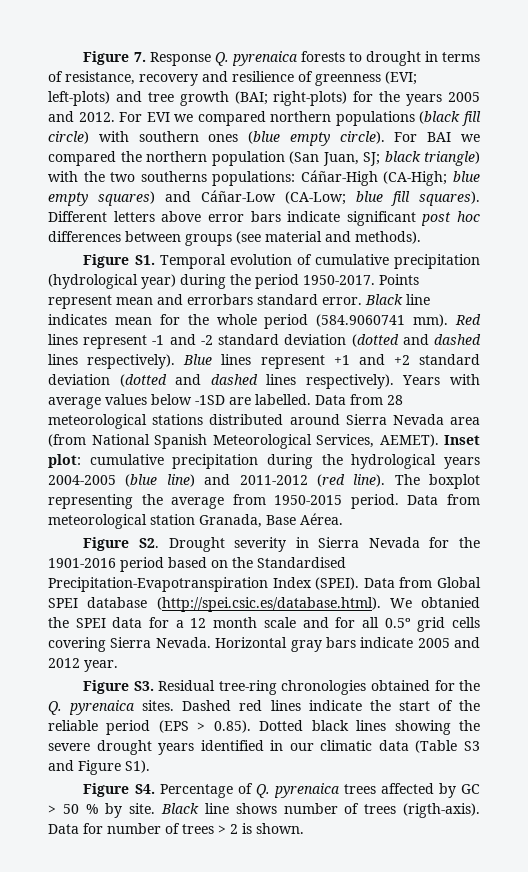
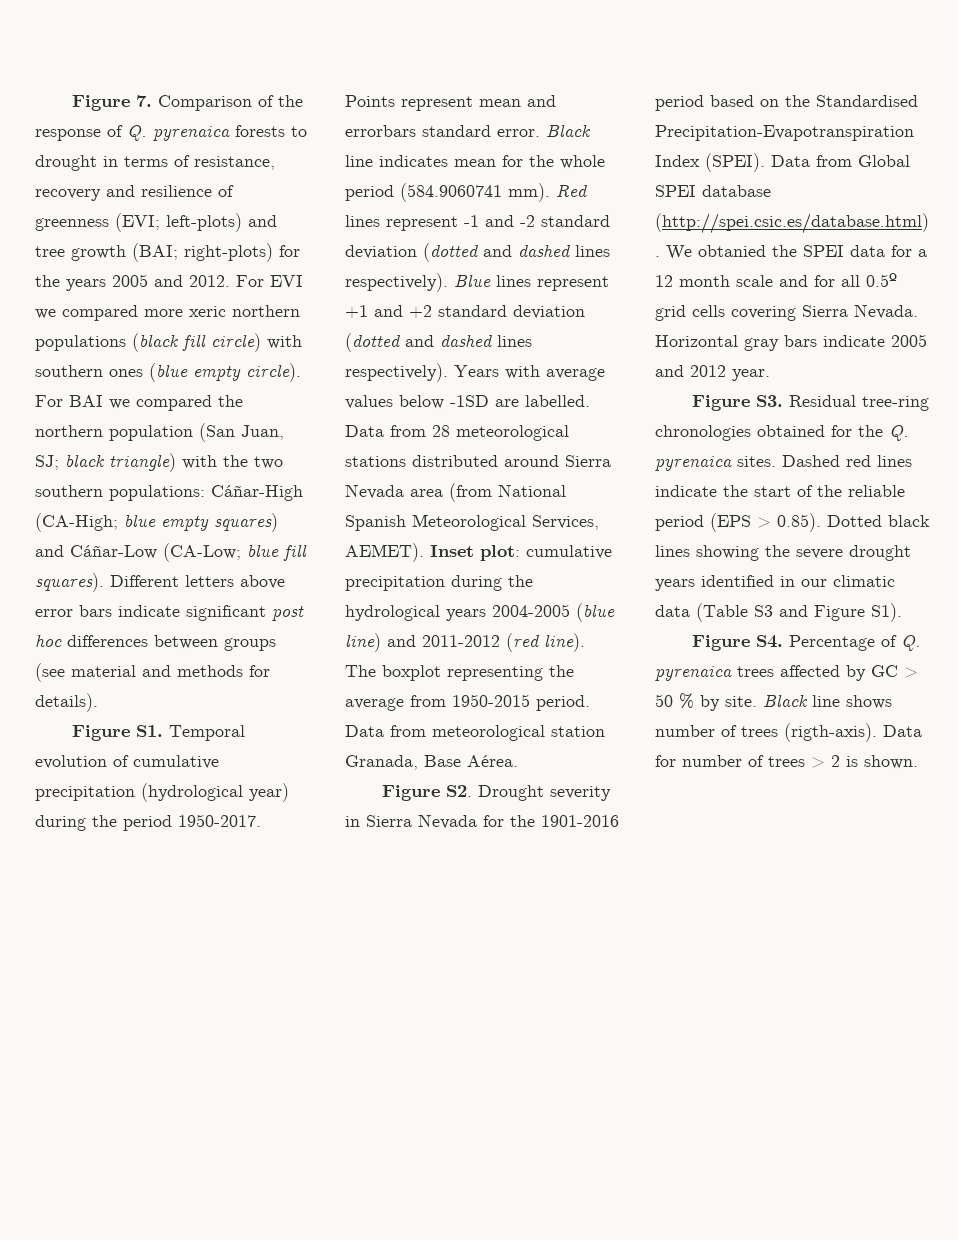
[149,52,211,66] Response -> [158,95,304,111] [35,125,123,141] Comparison of the response of
(266, 118) none -> [144,306,226,317] more xeric
[140,171,207,182] southerns -> [35,485,103,497] southern
[355,231,421,244] methods). -> [177,665,270,677] [35,693,98,712] methods for details).

